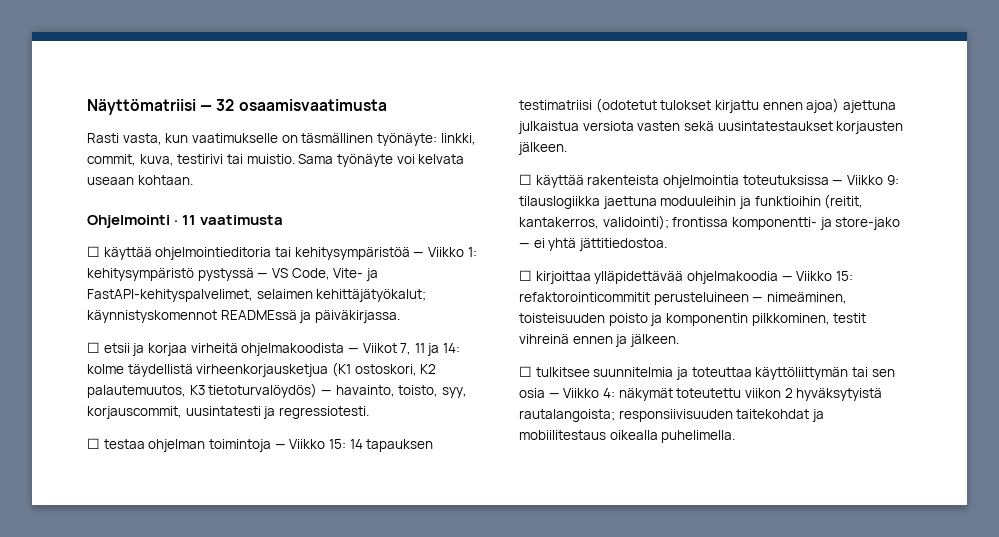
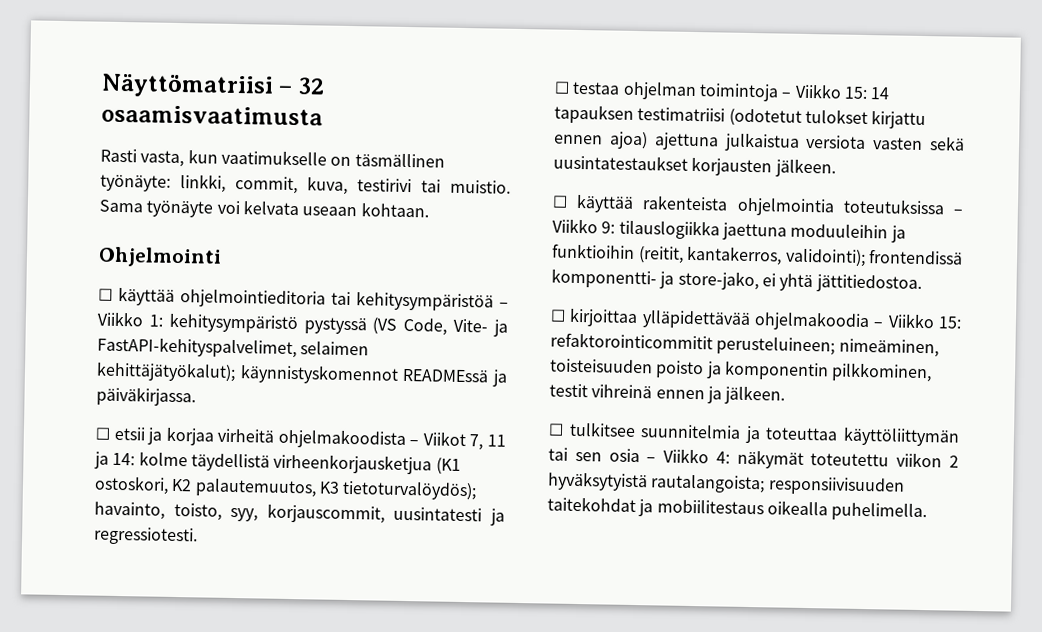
[200,105,213,111] — -> [278,85,293,94] –
[174,215,284,225] · 11 vaatimusta -> (222, 257) none
[413,252,425,257] — -> [499,302,509,308] –
[257,268,288,278] — VS -> [372,317,398,335] (VS
[316,289,427,302] kehittäjätyökalut; -> [96,361,236,383] kehittäjätyökalut);
[347,348,359,353] — -> [409,440,420,446] –
[208,383,332,398] tietoturvalöydös) — -> [342,480,478,501] tietoturvalöydös);
[274,444,286,449] — -> [781,92,792,98] –
[832,180,844,185] — -> [953,209,963,215] –
[672,217,729,227] frontissa -> [868,249,963,265] frontendissä
[835,217,901,230] [519,243,530,248] store-jako — -> [677,270,759,291] store-jako,
[781,276,793,281] — -> [873,322,884,328] –
[653,292,764,305] perusteluineen — -> [716,336,836,356] perusteluineen;
[548,393,560,398] — -> [646,457,657,463] –

